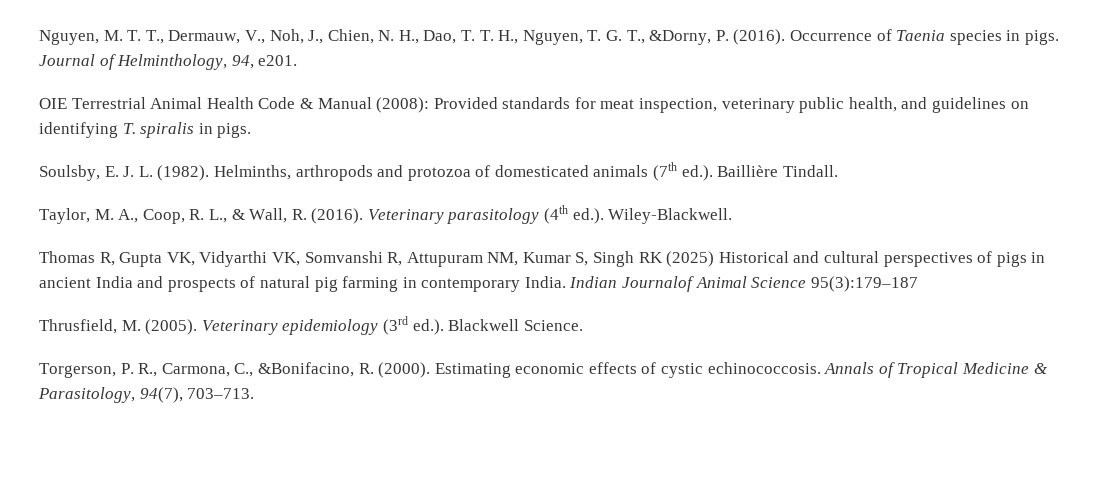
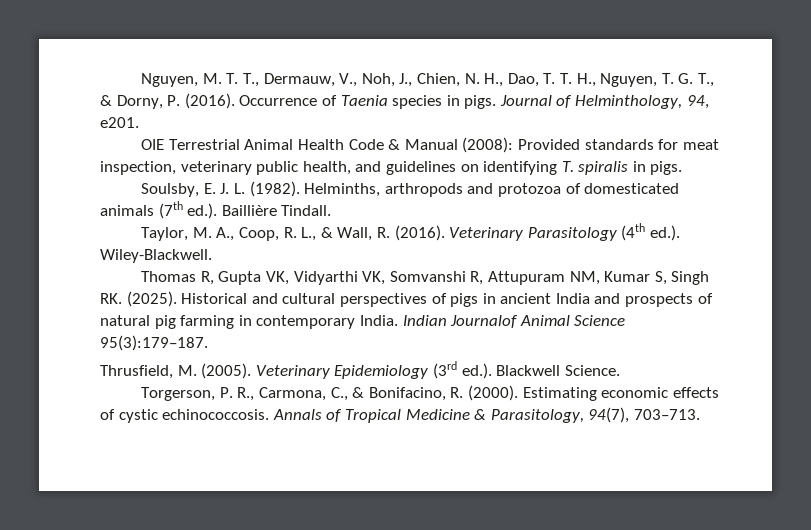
[649,30,712,45] &Dorny, -> [100,95,163,109] & Dorny,
[447,208,540,224] parasitology -> [527,227,617,241] Parasitology
[638,251,715,267] RK (2025) -> [100,291,177,307] RK. (2025).
[810,276,918,292] 95(3):179–187 -> [100,335,208,351] 95(3):179–187.
[282,319,379,335] epidemiology -> [334,365,429,379] Epidemiology
[257,362,354,377] &Bonifacino, -> [352,387,446,401] & Bonifacino,

